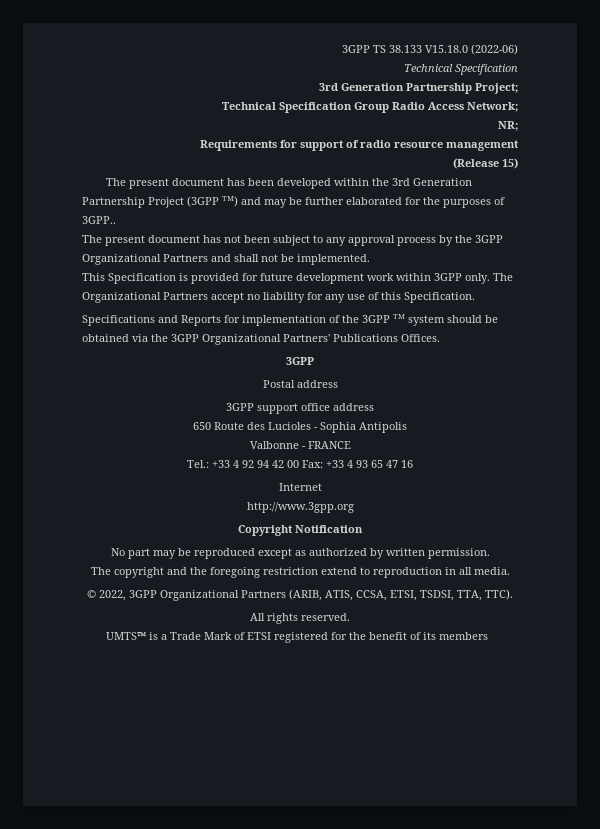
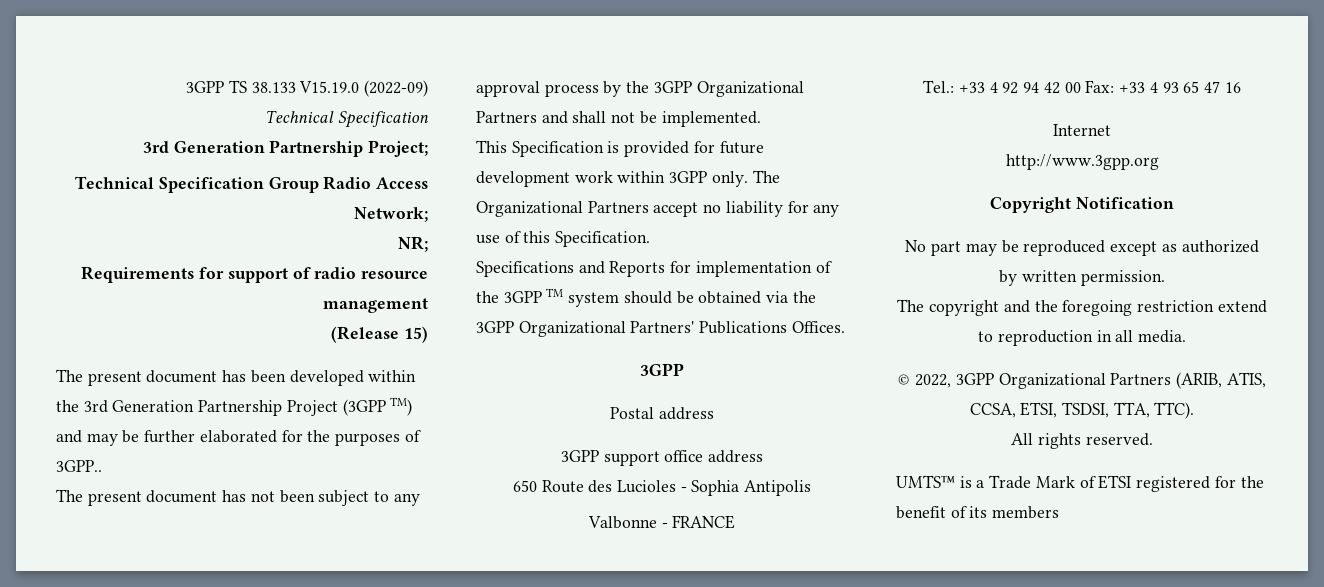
[425,44,518,55] V15.18.0 (2022-06) -> [299,80,428,97] V15.19.0 (2022-09)

